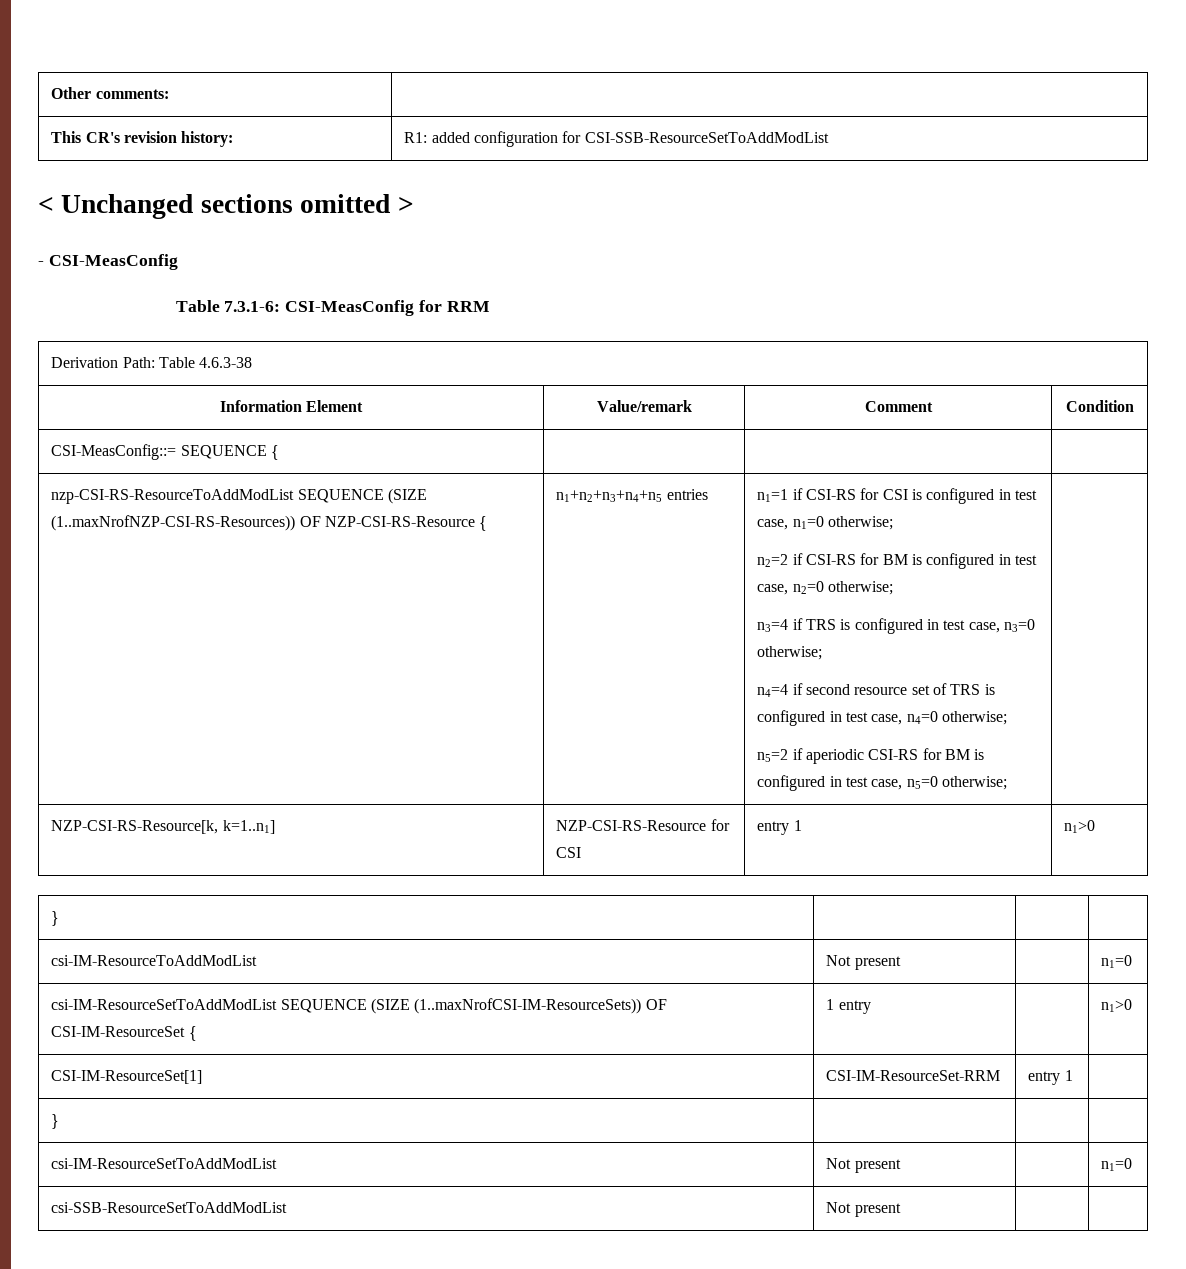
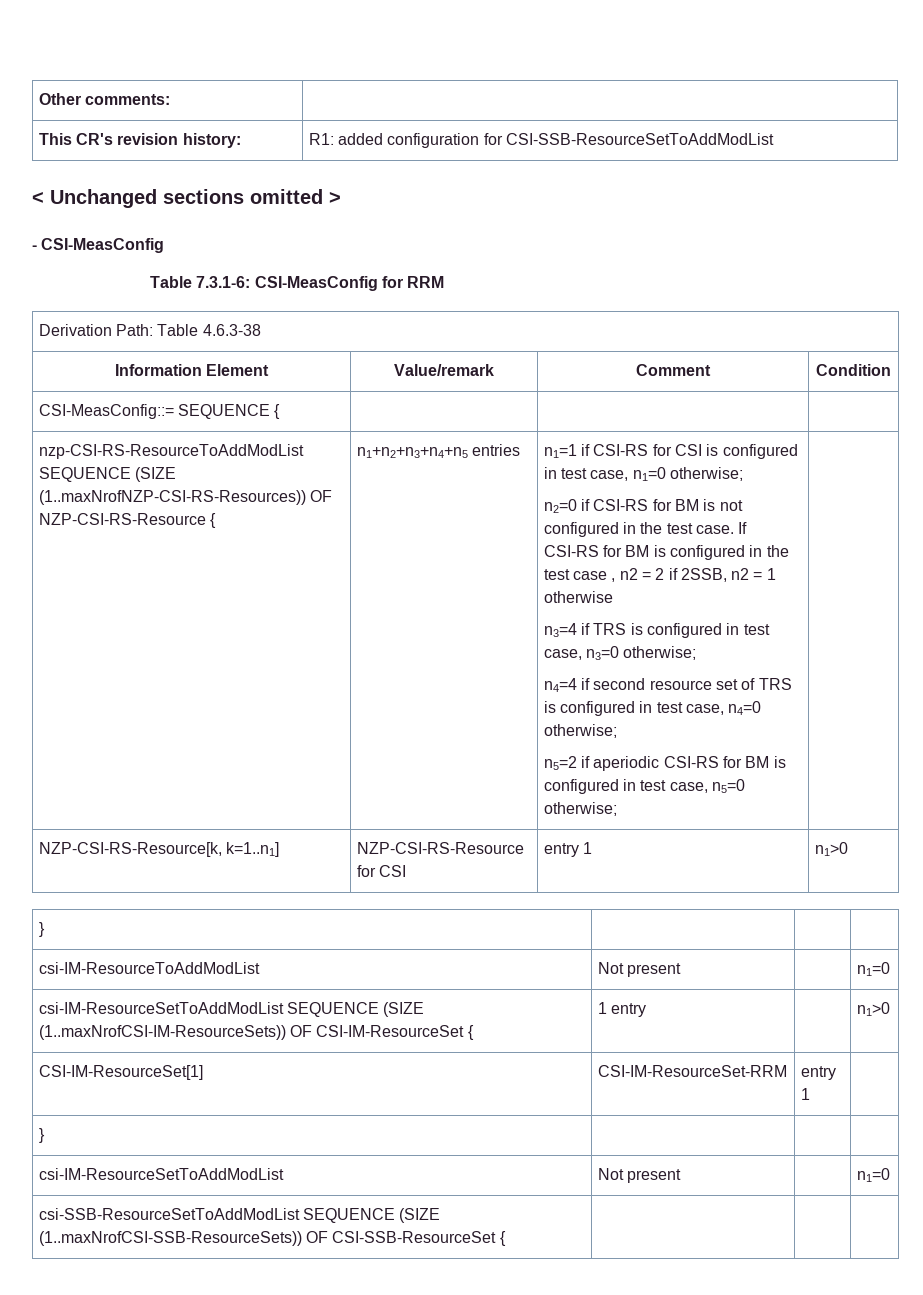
[757,554,789,567] n2=2 -> [543,499,577,513] n2=0
[926,553,1037,569] [757,581,894,595] configured in test case, n2=0 otherwise; -> [719,500,743,511] [543,522,748,537] [543,545,789,560] [543,568,776,582] [543,591,613,603] not configured in the test case. If CSI-RS for BM is configured in the test case , n2 = 2 if 2SSB, n2 = 1 otherwise
[826,1202,901,1217] | Not present -> [302,1208,441,1223] [38,1231,506,1246] SEQUENCE (SIZE (1..maxNrofCSI-SSB-ResourceSets)) OF CSI-SSB-ResourceSet { |

